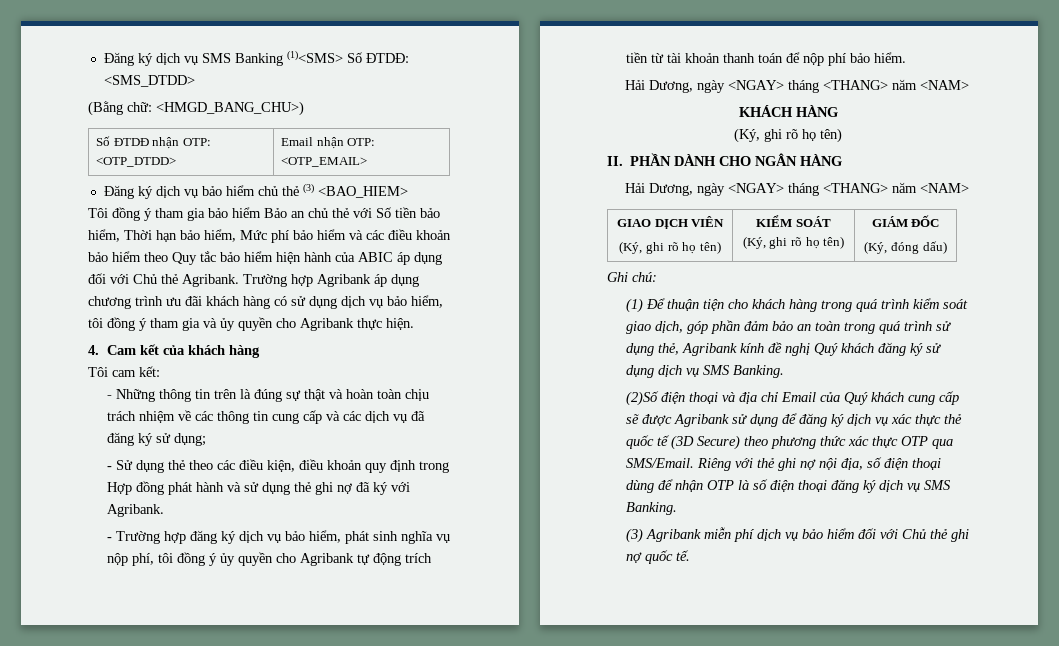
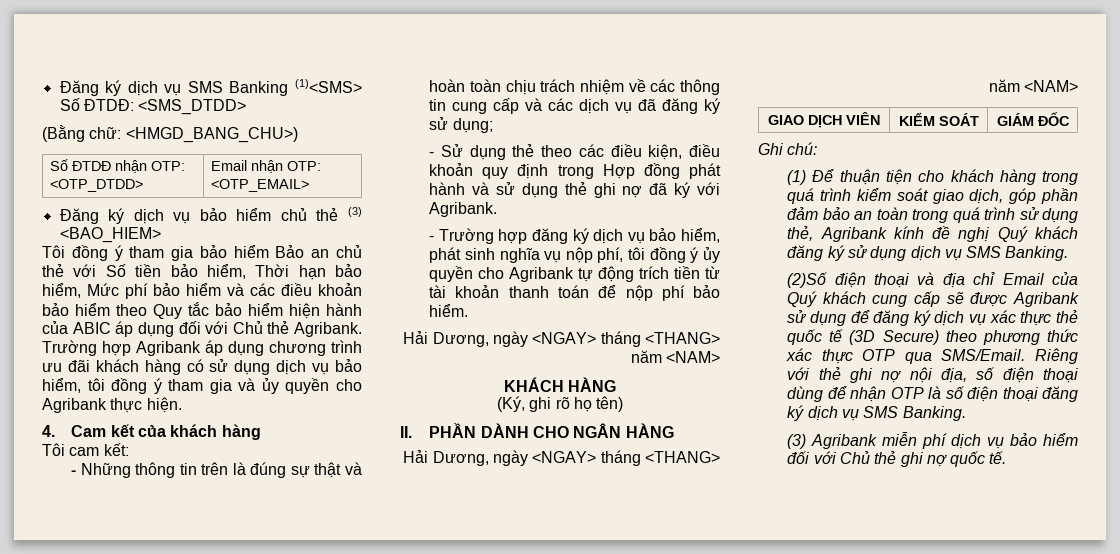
[619,241,721,254] [756,215,831,227] [742,236,845,249] // (Ký, ghi rõ họ tên) | KIỂM SOÁT // (Ký, ghi rõ họ tên) -> [898,112,979,126] | KIỂM SOÁT
[864,241,947,254] // (Ký, đóng dấu) -> (1070, 119) none

